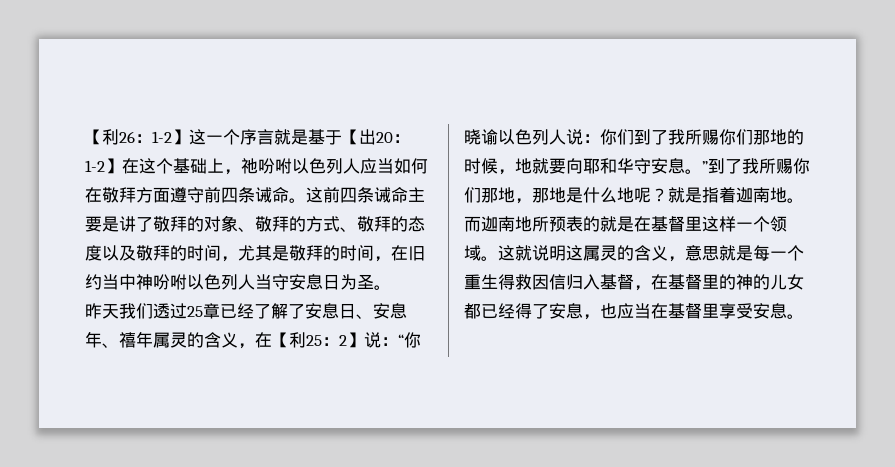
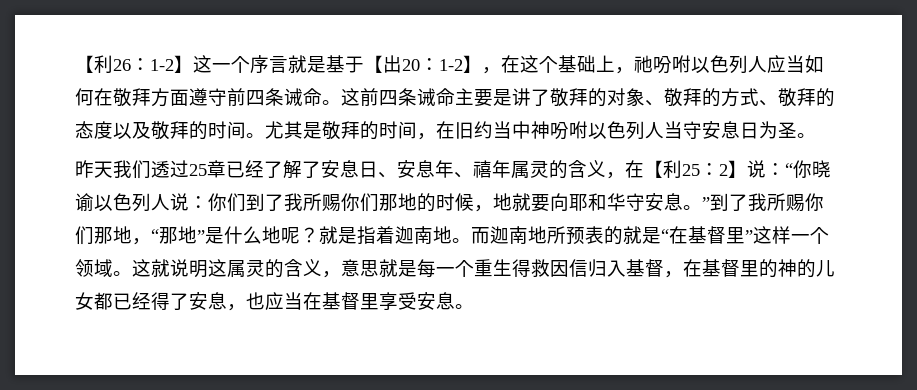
(122, 166) none -> [482,67,501,74] ，
[221,256,238,262] ， -> [246,133,265,138] 。
[532,187,566,203] 那地 -> [151,226,205,244] “那地”
[634,216,702,232] 在基督里 -> [661,226,753,244] “在基督里”

